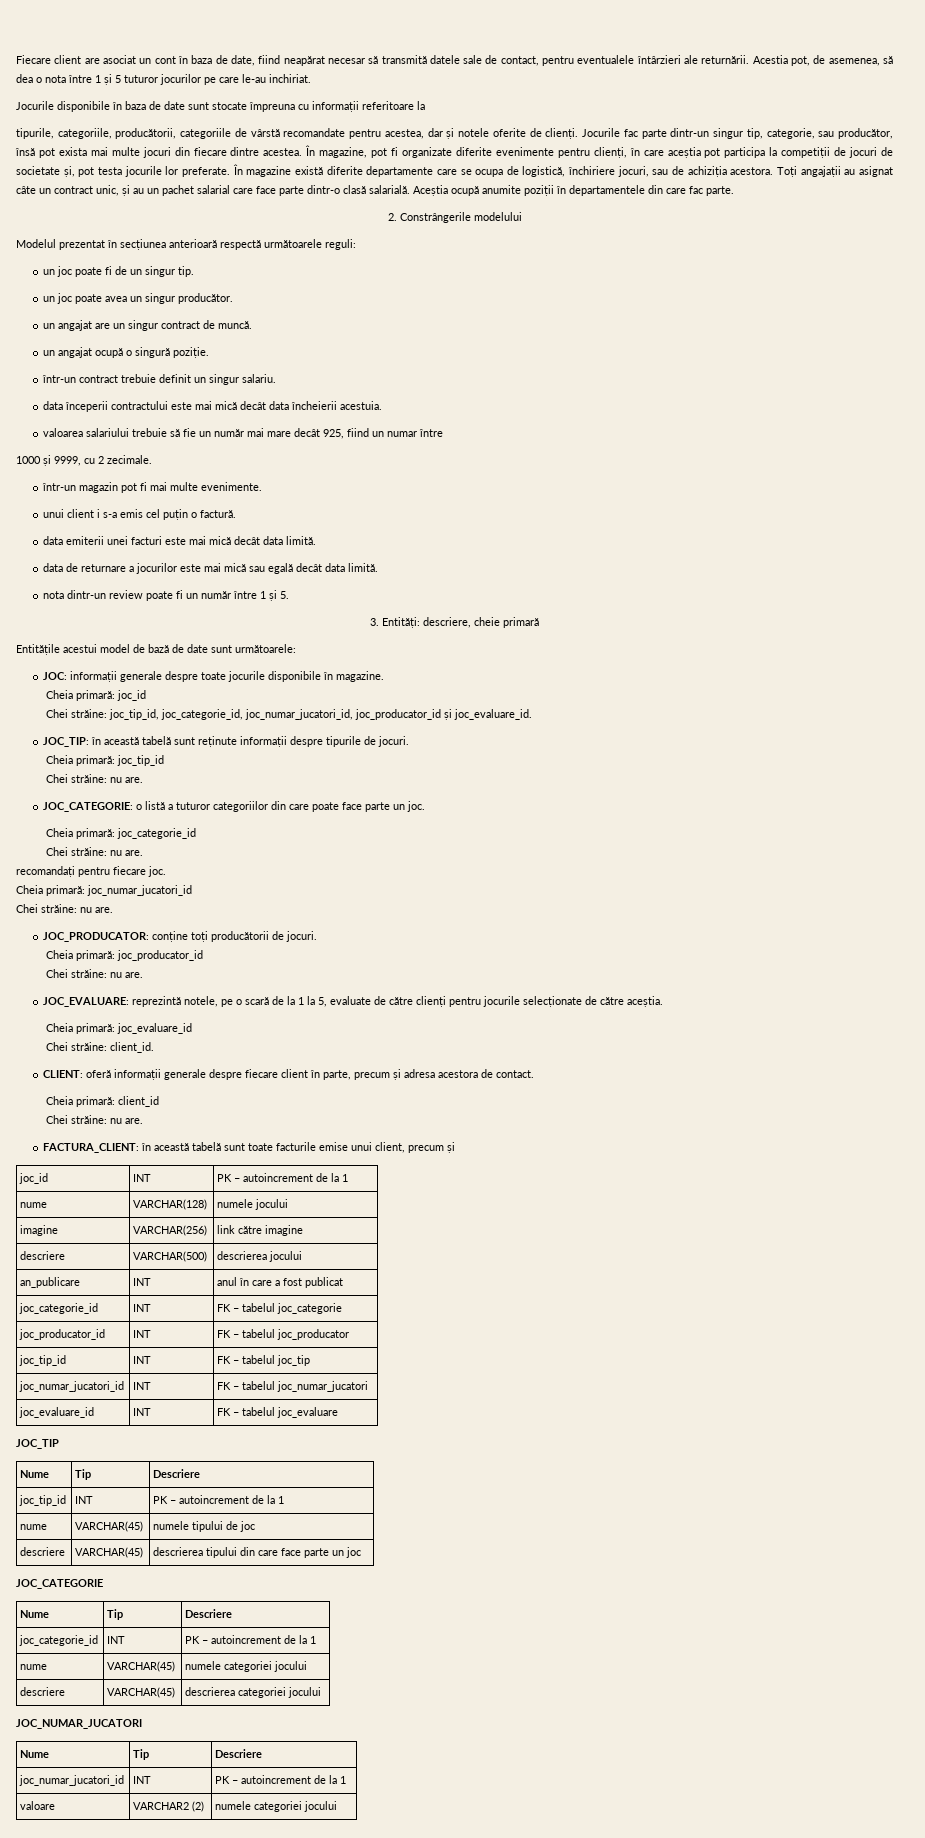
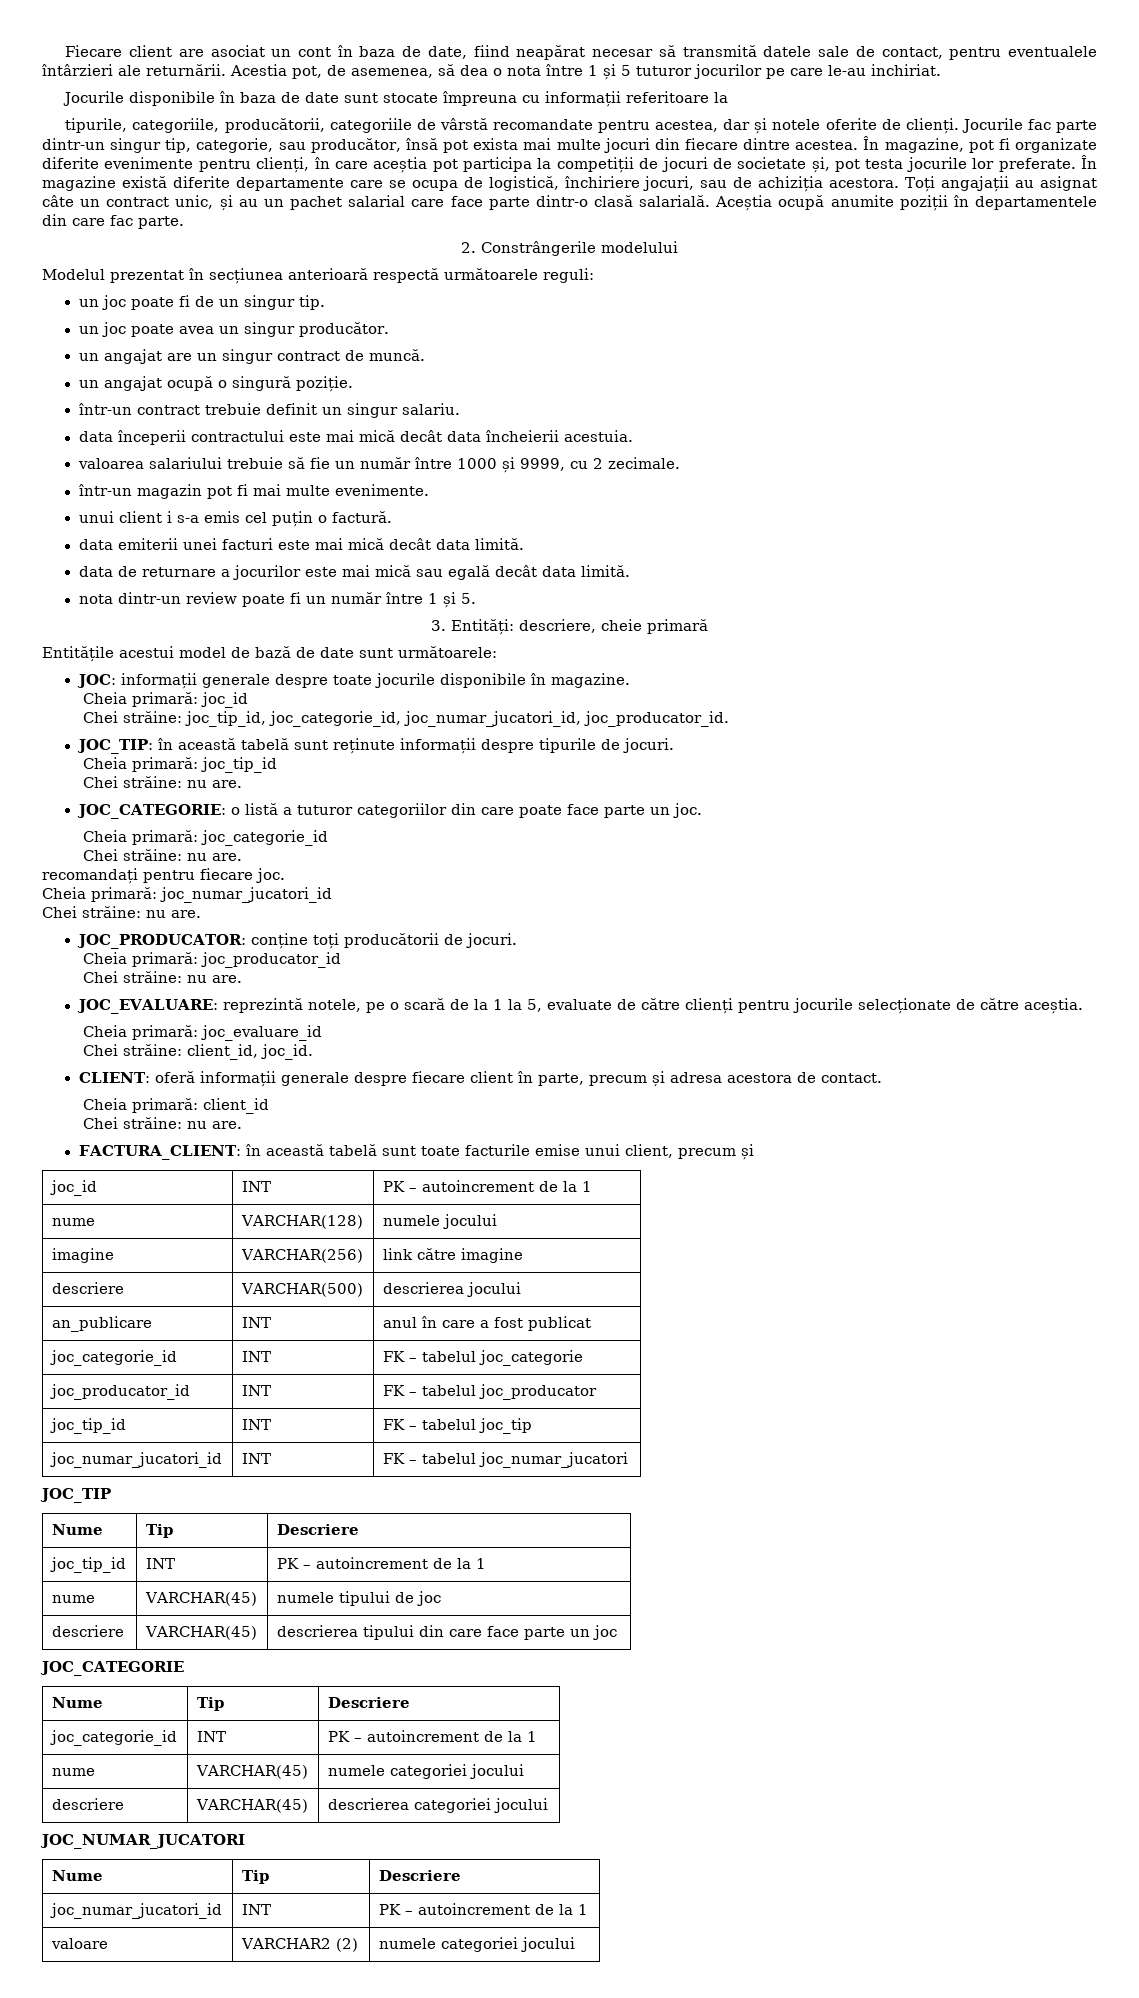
[247,428,444,439] mai mare decât 925, fiind un numar între // -> [414,457,452,469] între
[355,709,533,720] joc_producator_id și joc_evaluare_id. -> [583,711,729,727] joc_producator_id.
[110,1042,155,1053] client_id. -> [186,1044,313,1060] client_id, joc_id.
[19,1407,95,1418] [133,1408,152,1416] [217,1407,339,1418] // joc_evaluare_id | INT | FK – tabelul joc_evaluare -> (628, 1460) none

